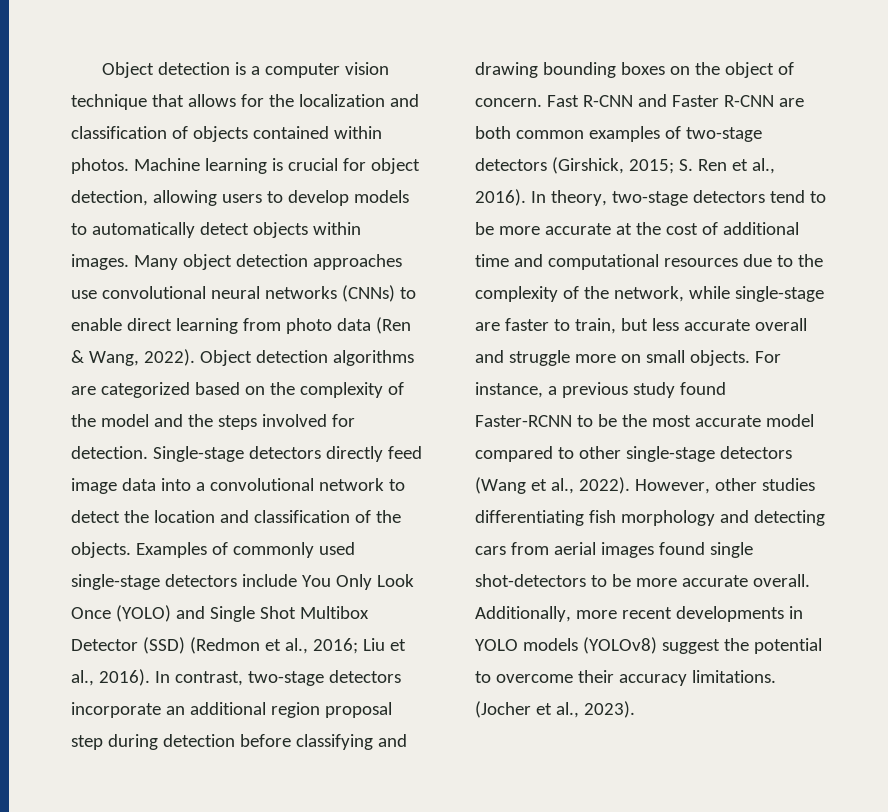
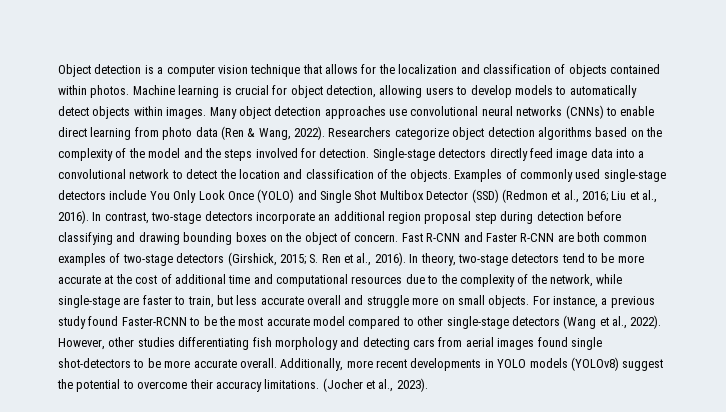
[199,350,414,366] [71,382,190,398] Object detection algorithms are categorized -> [328,127,592,140] Researchers categorize object detection algorithms

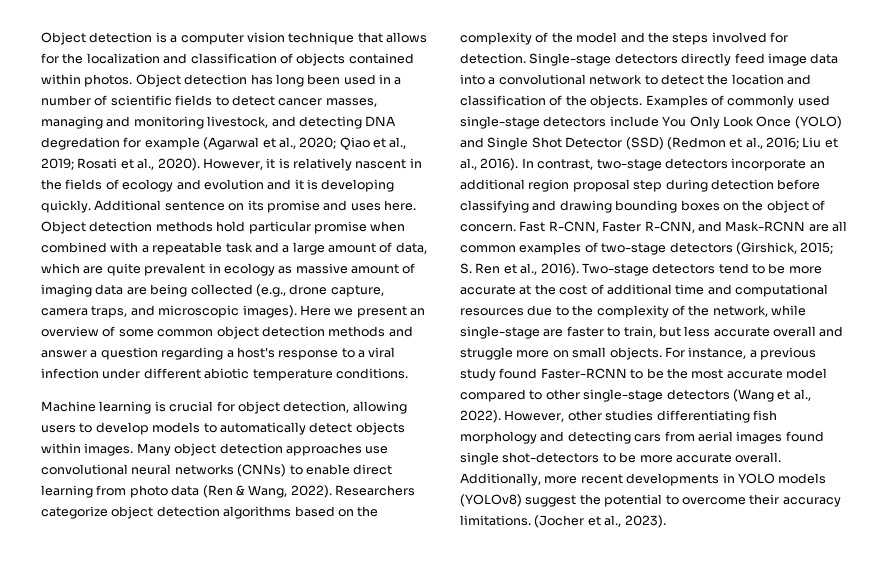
(130, 91) none -> [135,74,402,87] [41,95,377,107] [41,116,397,129] [41,137,407,150] [41,158,422,171] [41,179,395,192] [41,200,416,213] [41,221,406,234] [41,242,427,255] [41,263,416,276] [41,284,384,297] [41,305,425,318] [41,326,413,339] [41,347,396,360] [41,368,408,381] Object detection has long been used in a number of scientific fields to detect cancer masses, managing and monitoring livestock, and detecting DNA degredation for example (Agarwal et al., 2020; Qiao et al., 2019; Rosati et al., 2020). However, it is relatively nascent in the fields of ecology and evolution and it is developing quickly. Additional sentence on its promise and uses here. Object detection methods hold particular promise when combined with a repeatable task and a large amount of data, which are quite prevalent in ecology as massive amount of imaging data are being collected (e.g., drone capture, camera traps, and microscopic images). Here we present an overview of some common object detection methods and answer a question regarding a host's response to a viral infection under different abiotic temperature conditions. //
[379,190,424,200] Multibox -> (562, 142) none
[426,232,600,242] R-CNN and Faster R-CNN are both -> [548,221,847,233] R-CNN, Faster R-CNN, and Mask-RCNN are all
[409,253,508,266] In theory, two-stage -> [581,263,649,276] Two-stage

